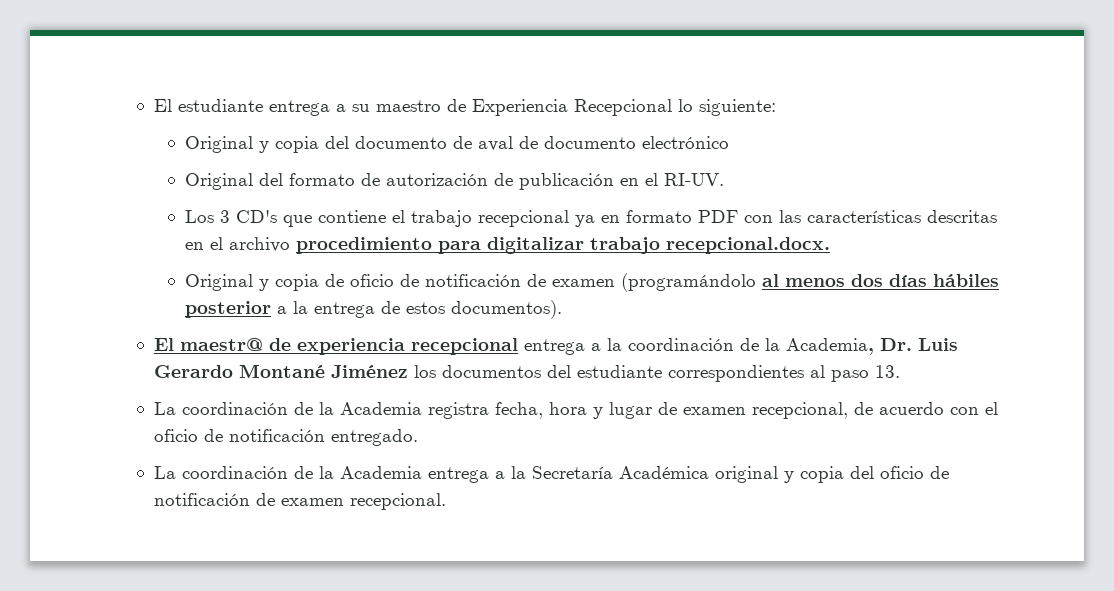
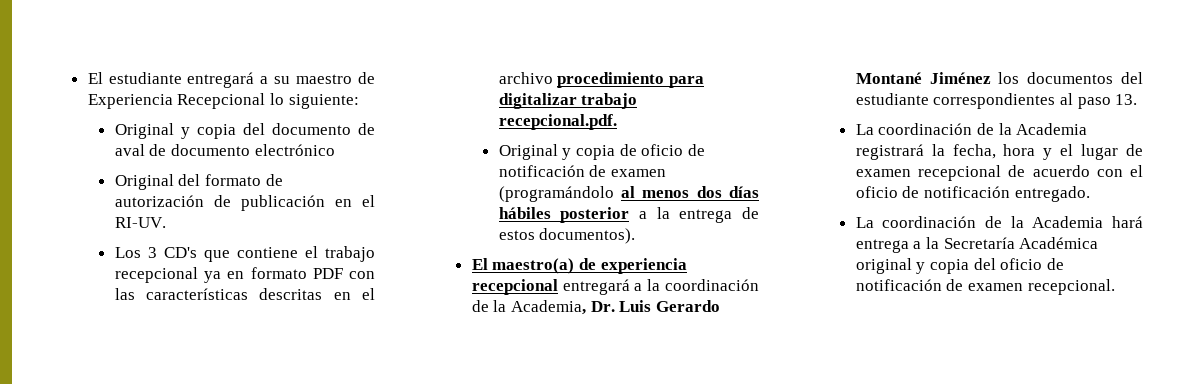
[268,100,330,116] entrega -> [187,72,255,88] entregará
[665,237,830,254] recepcional.docx. -> [498,114,617,130] recepcional.pdf.
[179,338,263,351] maestr@ -> [492,258,575,274] maestro(a)
[523,339,585,355] entrega -> [562,279,630,295] entregará
[427,402,489,419] registra -> [855,144,945,160] registrará la
(603, 413) none -> [1060,144,1074,156] el
[751,402,848,419] recepcional, -> [917,165,1001,181] recepcional
(422, 472) none -> [1112,216,1143,228] hará

